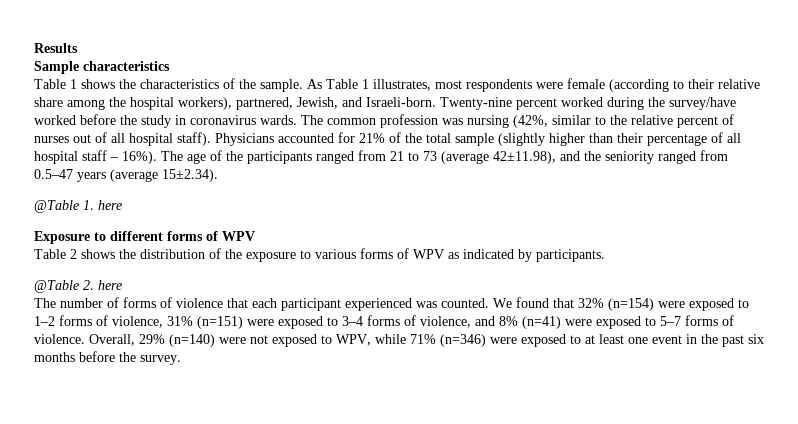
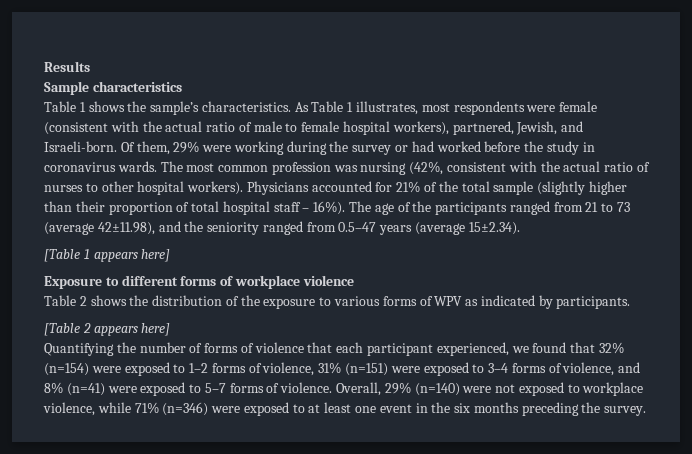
[140,78,303,92] characteristics of the sample. -> [150,101,291,115] sample’s characteristics.
[609,79,760,92] [34,97,126,110] (according to their relative share among the -> [44,121,340,135] (consistent with the actual ratio of male to female
[440,97,736,110] Twenty-nine percent worked during the survey/have -> [120,141,434,155] Of them, 29% were working during the survey or had
(323, 120) none -> [186,163,215,172] most
[552,114,734,128] [34,132,211,146] similar to the relative percent of nurses out of all hospital staff). -> [447,161,650,172] [44,181,244,195] consistent with the actual ratio of nurses to other hospital workers).
[647,132,741,146] percentage of all -> [108,201,220,215] proportion of total
[34,200,122,213] @Table 1. here -> [44,249,171,262] [Table 1 appears here]
[222,231,255,241] WPV -> [234,275,354,289] workplace violence
[34,280,122,293] [34,298,56,308] @Table 2. here // The -> [44,323,171,336] [44,342,136,356] [Table 2 appears here] // Quantifying the
[345,298,512,311] experienced was counted. We -> [436,342,529,356] experienced, we
[336,334,371,346] WPV, -> [582,382,644,396] [43,402,95,416] workplace violence,
[722,335,744,347] past -> (451, 407) none
[79,351,115,362] before -> [521,402,579,416] preceding

